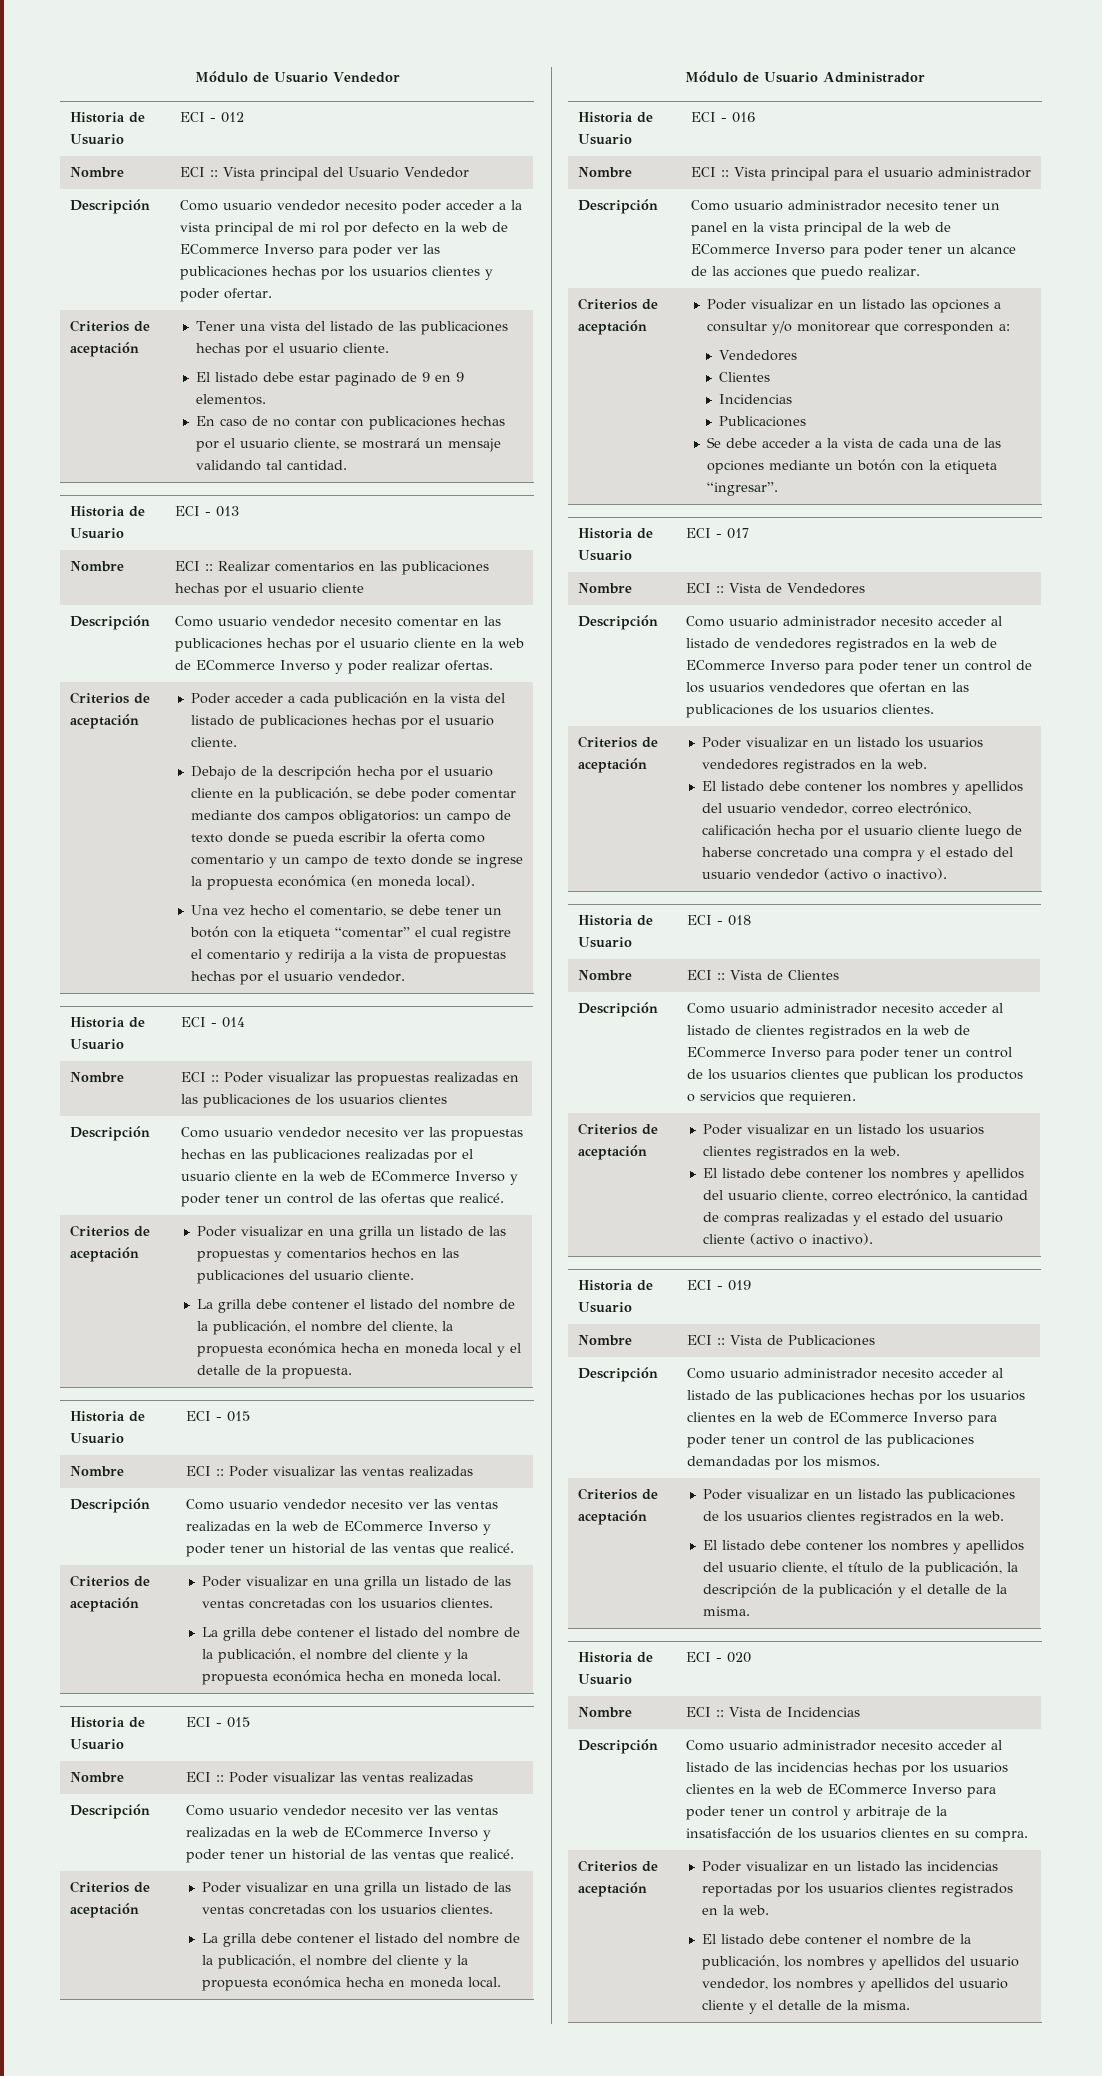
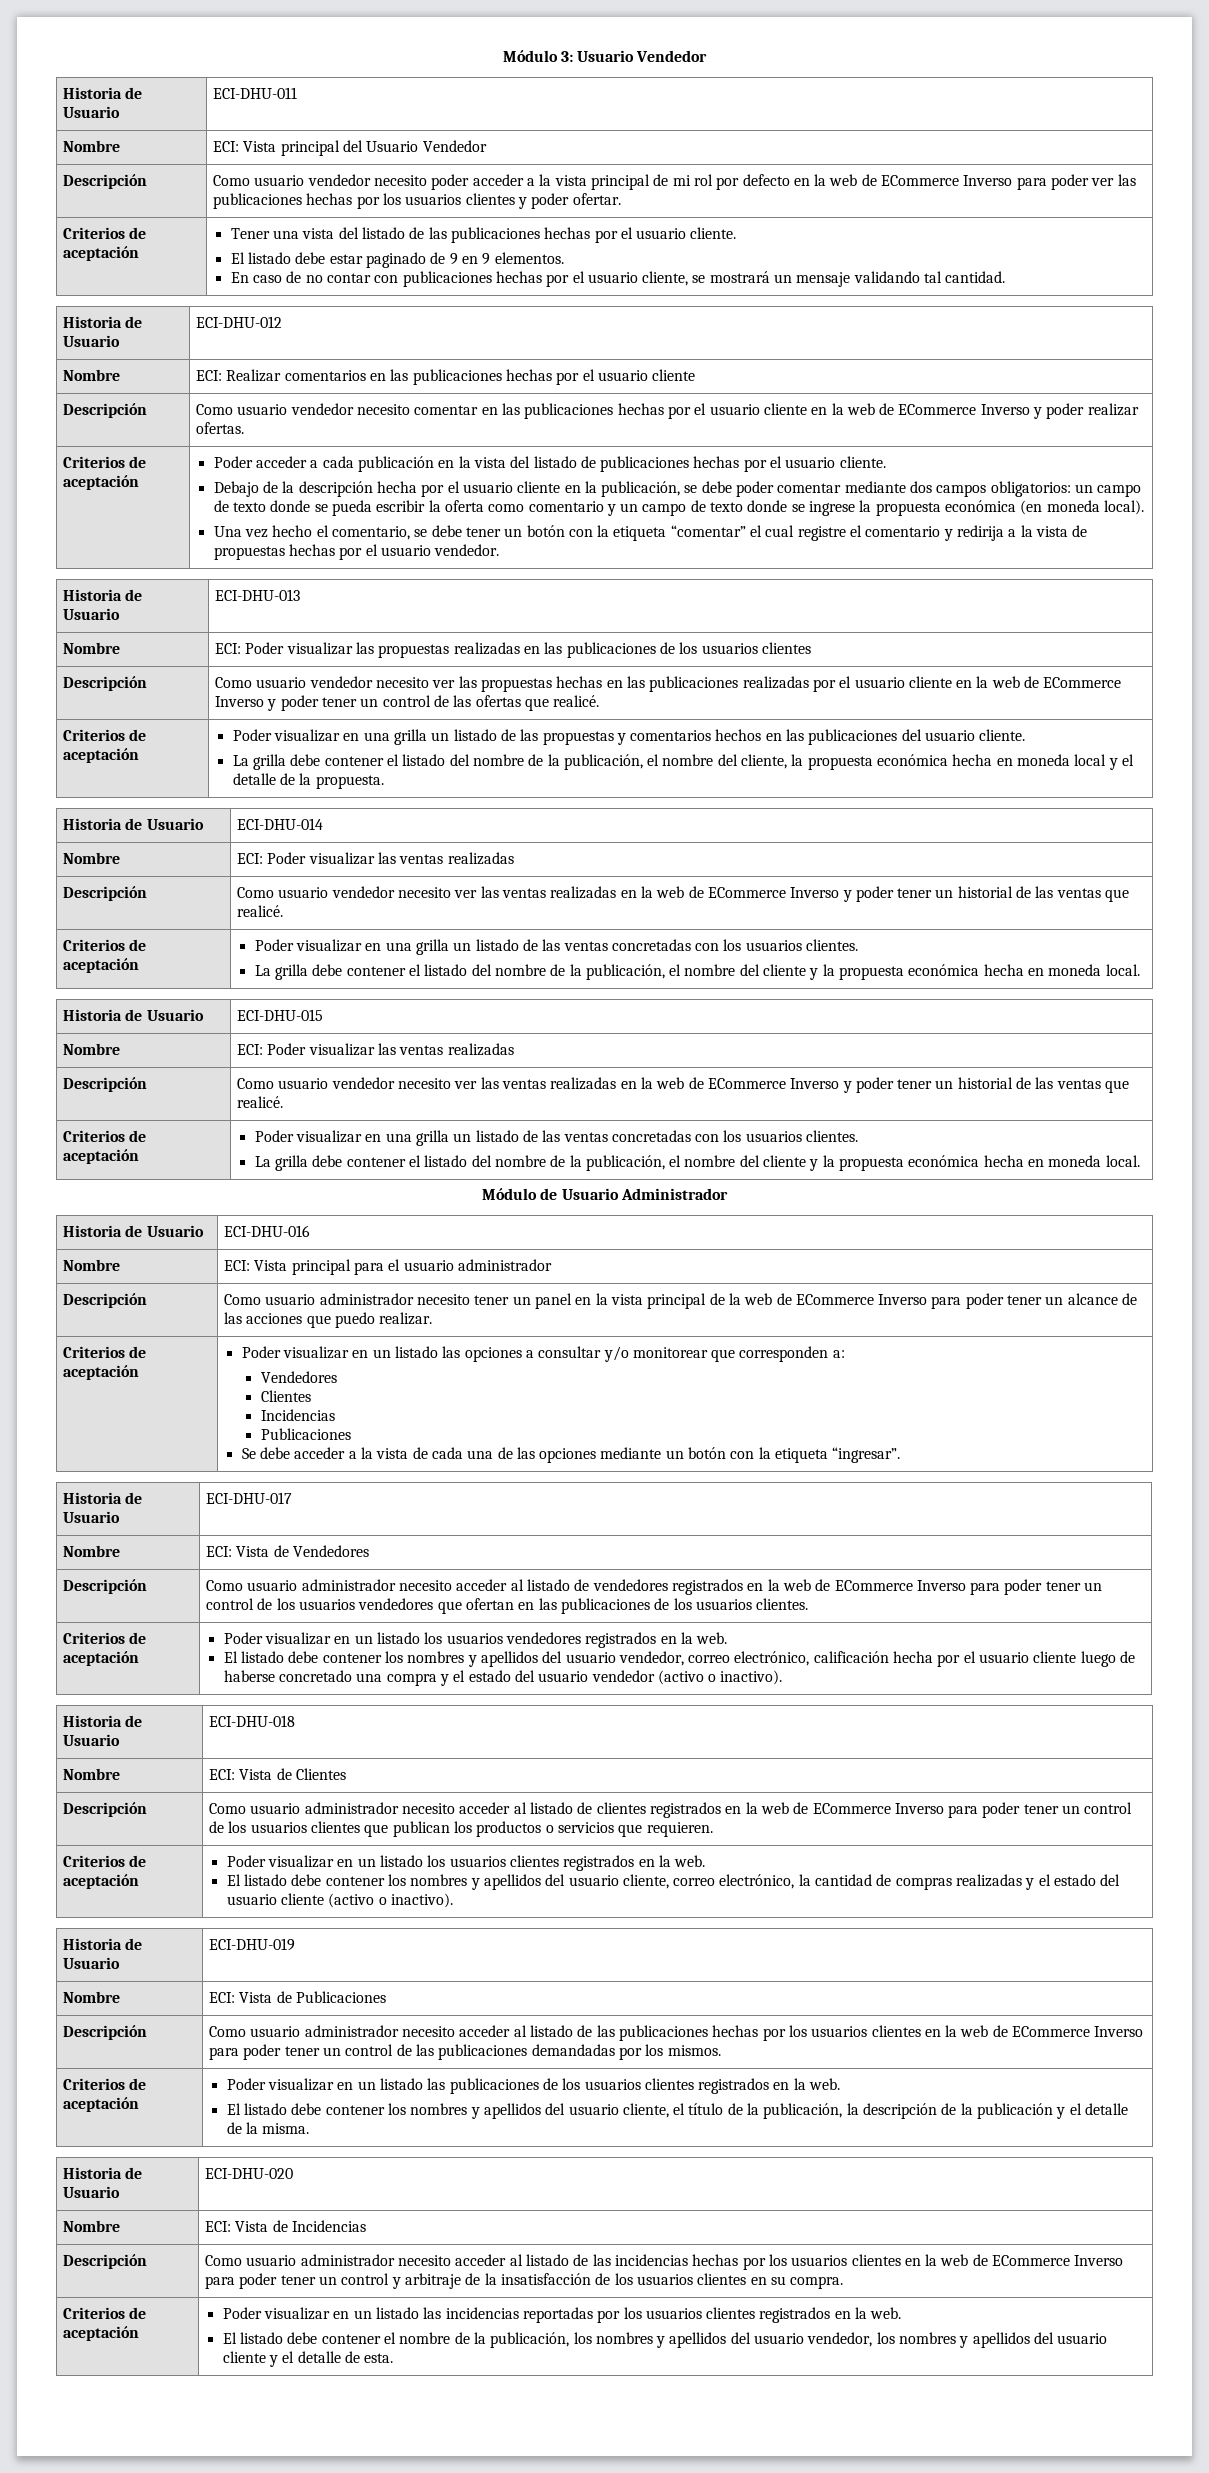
[194,71,269,83] Módulo de -> [502,50,573,62] Módulo 3:
[179,112,244,123] [69,167,124,178] [179,167,218,177] ECI - 012 // Nombre | ECI :: -> [213,87,298,99] [63,140,121,152] [213,141,240,152] ECI-DHU-011 // Nombre | ECI:
[174,506,239,517] [69,561,124,572] [174,561,213,571] ECI - 013 // Nombre | ECI :: -> [196,316,283,328] [63,369,121,381] [196,370,223,381] ECI-DHU-012 // Nombre | ECI:
[180,1017,245,1028] [69,1072,124,1083] [180,1072,219,1082] ECI - 014 // Nombre | ECI :: -> [215,589,301,601] [63,642,121,654] [215,643,242,654] ECI-DHU-013 // Nombre | ECI:
[185,1411,250,1422] [69,1466,124,1477] [185,1466,224,1476] ECI - 015 // Nombre | ECI :: -> [237,818,324,830] [63,852,121,864] [237,853,264,864] ECI-DHU-014 // Nombre | ECI:
[185,1717,250,1728] [69,1772,124,1783] [185,1772,224,1782] ECI - 015 // Nombre | ECI :: -> [237,1009,324,1021] [63,1043,121,1055] [237,1044,264,1055] ECI-DHU-015 // Nombre | ECI:
[690,112,755,123] [577,167,632,178] [690,167,729,177] ECI - 016 // Nombre | ECI :: -> [224,1225,311,1237] [63,1259,121,1271] [224,1260,251,1271] ECI-DHU-016 // Nombre | ECI:
[685,528,749,539] [577,583,632,594] [685,583,724,593] ECI - 017 // Nombre | ECI :: -> [206,1492,293,1504] [63,1545,121,1557] [206,1546,233,1557] ECI-DHU-017 // Nombre | ECI:
[686,915,751,926] [577,970,632,981] [686,970,725,980] ECI - 018 // Nombre | ECI :: -> [209,1715,296,1727] [63,1768,121,1780] [209,1769,236,1780] ECI-DHU-018 // Nombre | ECI:
[686,1280,751,1291] [577,1335,632,1346] [686,1335,725,1345] ECI - 019 // Nombre | ECI :: -> [209,1938,296,1951] [63,1991,121,2003] [209,1992,236,2003] ECI-DHU-019 // Nombre | ECI:
[685,1652,751,1663] [577,1707,632,1718] [685,1707,724,1717] ECI - 020 // Nombre | ECI :: -> [205,2168,294,2179] [63,2220,121,2232] [205,2221,232,2232] ECI-DHU-020 // Nombre | ECI:
[846,2000,910,2010] la misma. -> [364,2353,394,2363] esta.

